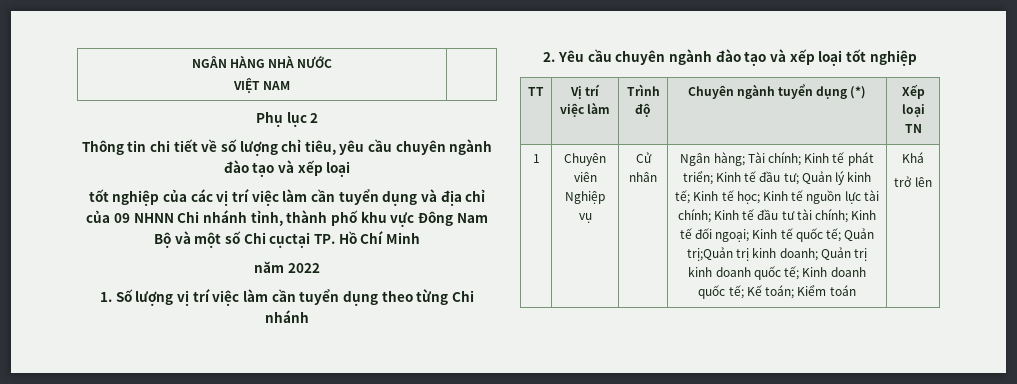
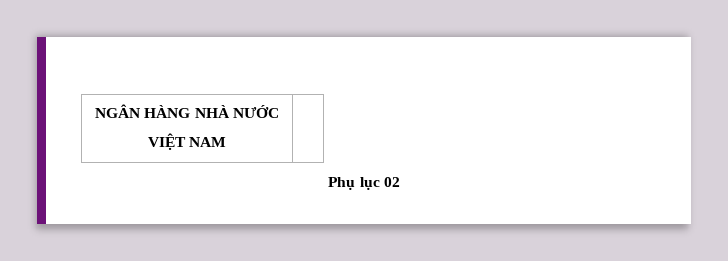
[310,113,319,123] [81,139,493,156] [223,160,351,177] [88,189,486,206] [86,210,488,227] [154,231,420,248] [254,261,320,273] [100,289,474,306] [265,310,309,323] [543,49,917,66] [528,87,544,96] [569,84,601,99] [559,102,611,117] [626,84,660,96] [635,103,651,117] [687,84,867,99] [901,84,925,99] [901,104,925,117] [904,124,922,133] [532,154,540,163] [564,153,606,166] [573,172,597,182] [565,191,605,204] [578,213,592,223] [635,152,652,163] [629,172,657,182] [680,152,874,166] [682,171,872,185] [675,190,879,204] [677,209,877,223] [679,228,875,242] [686,247,868,261] [688,266,866,280] [698,285,856,299] [902,152,924,163] [894,176,932,187] 2 // Thông tin chi tiết về số lượng chỉ tiêu, yêu cầu chuyên ngành đào tạo và xếp loại // tốt nghiệp của các vị trí việc làm cần tuyển dụng và địa chỉ của 09 NHNN Chi nhánh tỉnh, thành phố khu vực Đông Nam Bộ và một số Chi cụctại TP. Hồ Chí Minh // năm 2022 // 1. Số lượng vị trí việc làm cần tuyển dụng theo từng Chi nhánh // 2. Yêu cầu chuyên ngành đào tạo và xếp loại tốt nghiệp // TT | Vị trí việc làm | Trình độ | Chuyên ngành tuyển dụng (*) | Xếp loại TN // 1 | Chuyên viên Nghiệp vụ | Cử nhân | Ngân hàng; Tài chính; Kinh tế phát triển; Kinh tế đầu tư; Quản lý kinh tế; Kinh tế học; Kinh tế nguồn lực tài chính; Kinh tế đầu tư tài chính; Kinh tế đối ngoại; Kinh tế quốc tế; Quản trị;Quản trị kinh doanh; Quản trị kinh doanh quốc tế; Kinh doanh quốc tế; Kế toán; Kiểm toán | Khá // trở lên -> [383,177,400,187] 02

